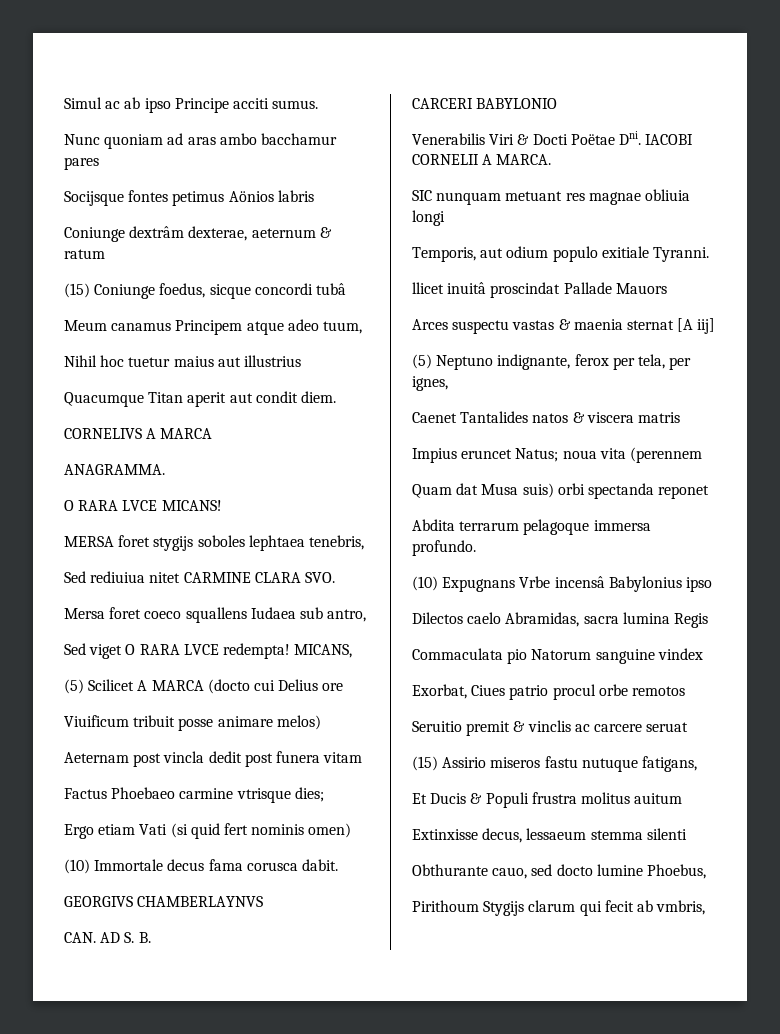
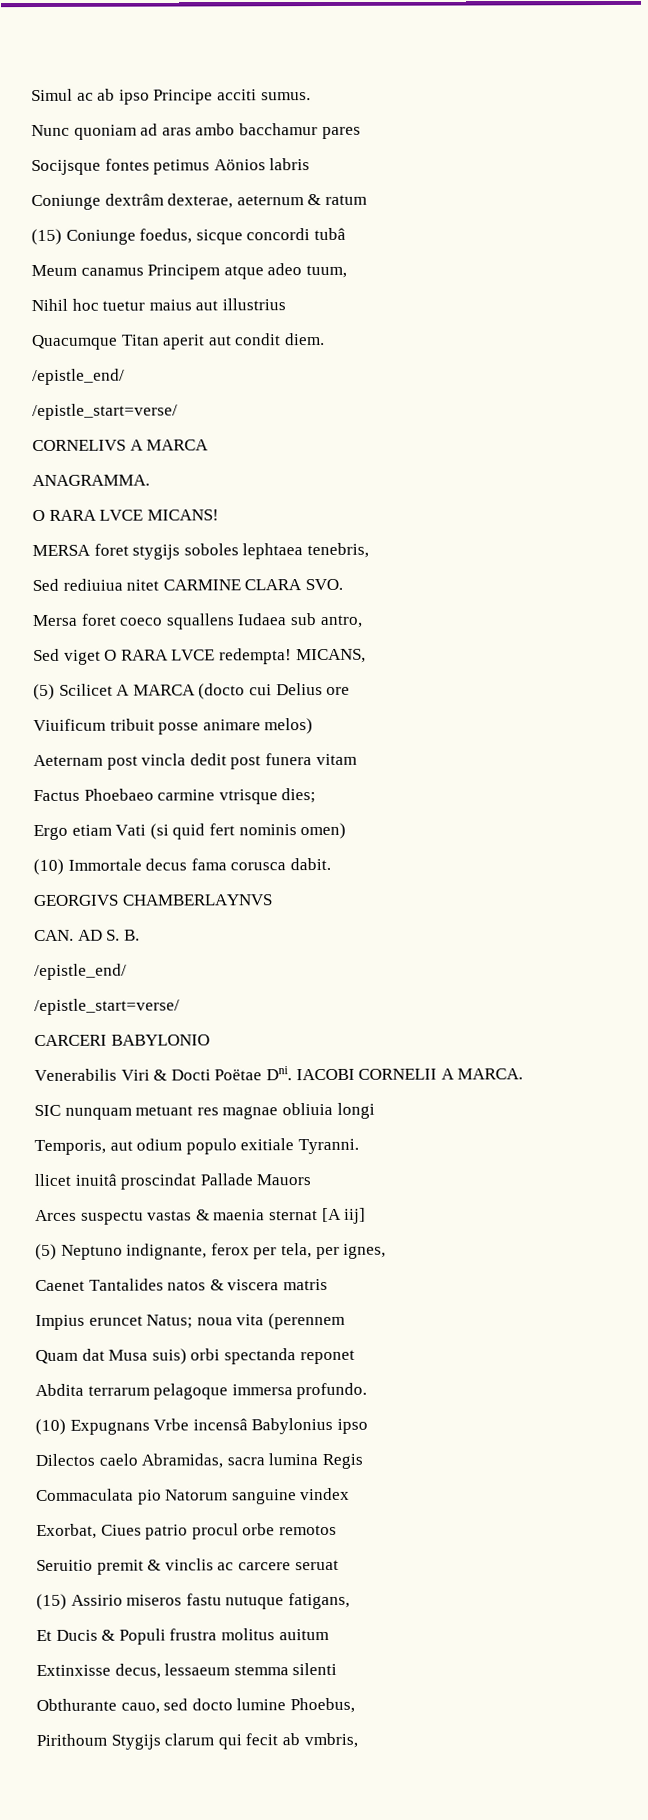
(336, 397) none -> [32,368,125,386] [32,403,178,421] // /epistle_end/ // /epistle_start=verse/
(151, 937) none -> [34,963,127,981] [34,998,180,1016] // /epistle_end/ // /epistle_start=verse/

